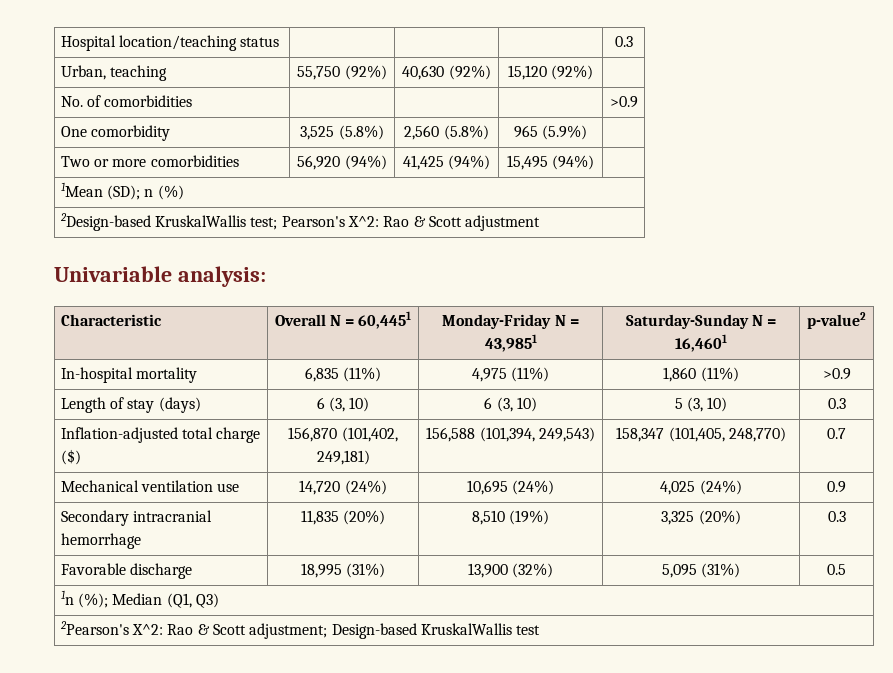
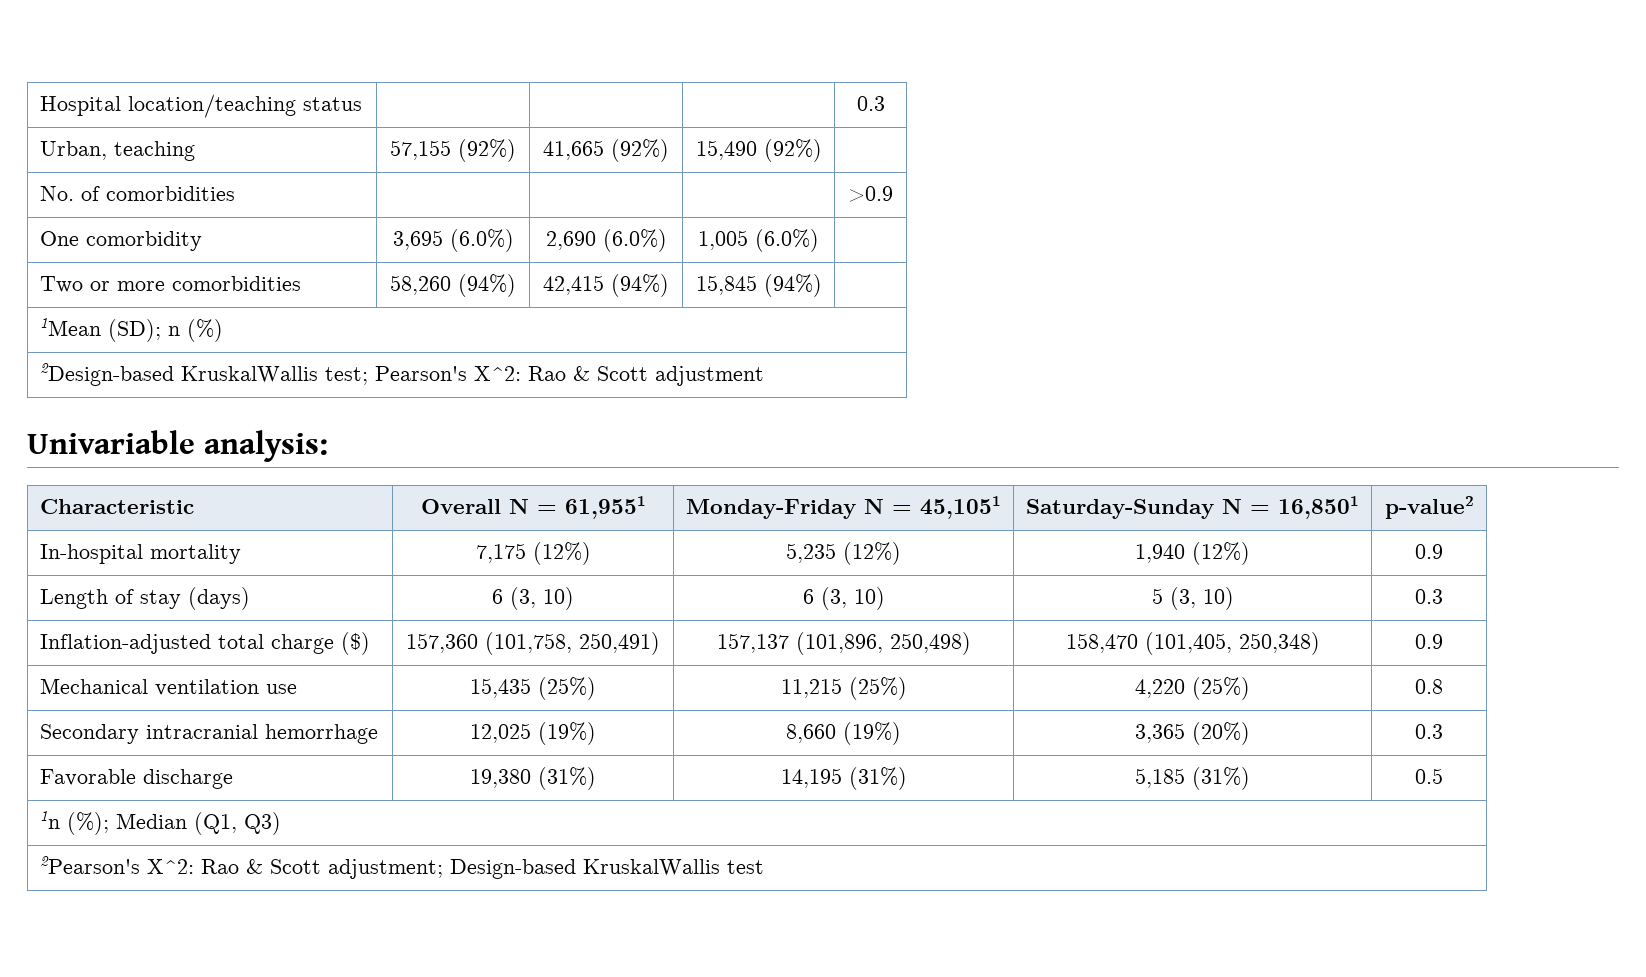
[297,65,387,80] [402,65,491,80] [507,65,547,80] 55,750 (92%) | 40,630 (92%) | 15,120 -> [390,139,516,162] [543,139,669,162] [695,140,757,160] 57,155 (92%) | 41,665 (92%) | 15,490
[300,125,384,140] [404,125,489,140] [513,125,588,140] 3,525 (5.8%) | 2,560 (5.8%) | 965 (5.9%) -> [392,229,514,252] [545,229,667,252] [698,229,819,252] 3,695 (6.0%) | 2,690 (6.0%) | 1,005 (6.0%)
[297,155,387,170] [402,155,491,170] [506,155,548,170] 56,920 (94%) | 41,425 (94%) | 15,495 -> [390,274,516,297] [543,274,669,297] [695,275,757,295] 58,260 (94%) | 42,415 (94%) | 15,845
[358,311,412,329] 60,4451 -> [564,496,646,519] 61,9551
[484,334,537,352] 43,9851 -> [920,496,1001,519] 45,1051
[675,334,727,352] 16,4601 -> [1278,496,1359,519] 16,8501
[304,367,382,382] [471,367,550,382] [663,367,739,382] [822,368,851,380] 6,835 (11%) | 4,975 (11%) | 1,860 (11%) | >0.9 -> [475,542,591,565] [786,542,901,565] [1135,542,1250,565] [1415,544,1443,559] 7,175 (12%) | 5,235 (12%) | 1,940 (12%) | 0.9
[288,427,398,442] [316,450,370,465] [426,427,595,442] [616,427,786,442] [827,428,846,439] [60,480,240,492] [299,480,387,495] [466,480,555,495] [660,480,742,495] [827,481,846,493] [60,510,213,526] [60,533,141,549] [300,510,386,525] [471,510,550,525] [661,511,695,525] 156,870 (101,402, 249,181) | 156,588 (101,394, 249,543) | 158,347 (101,405, 248,770) | 0.7 // Mechanical ventilation use | 14,720 (24%) | 10,695 (24%) | 4,025 (24%) | 0.9 // Secondary intracranial hemorrhage | 11,835 (20%) | 8,510 (19%) | 3,325 -> [406,632,660,655] [716,632,971,655] [1065,632,1320,655] [1415,634,1443,649] [39,678,297,696] [470,677,596,700] [780,677,907,700] [1135,677,1250,700] [1415,679,1443,694] [39,724,378,744] [470,722,596,745] [786,722,901,745] [1135,723,1185,743] 157,360 (101,758, 250,491) | 157,137 (101,896, 250,498) | 158,470 (101,405, 250,348) | 0.9 // Mechanical ventilation use | 15,435 (25%) | 11,215 (25%) | 4,220 (25%) | 0.8 // Secondary intracranial hemorrhage | 12,025 (19%) | 8,660 (19%) | 3,365
[300,563,386,578] [467,563,554,578] [661,564,697,578] 18,995 (31%) | 13,900 (32%) | 5,095 -> [470,767,596,790] [780,767,907,790] [1135,768,1185,788] 19,380 (31%) | 14,195 (31%) | 5,185

